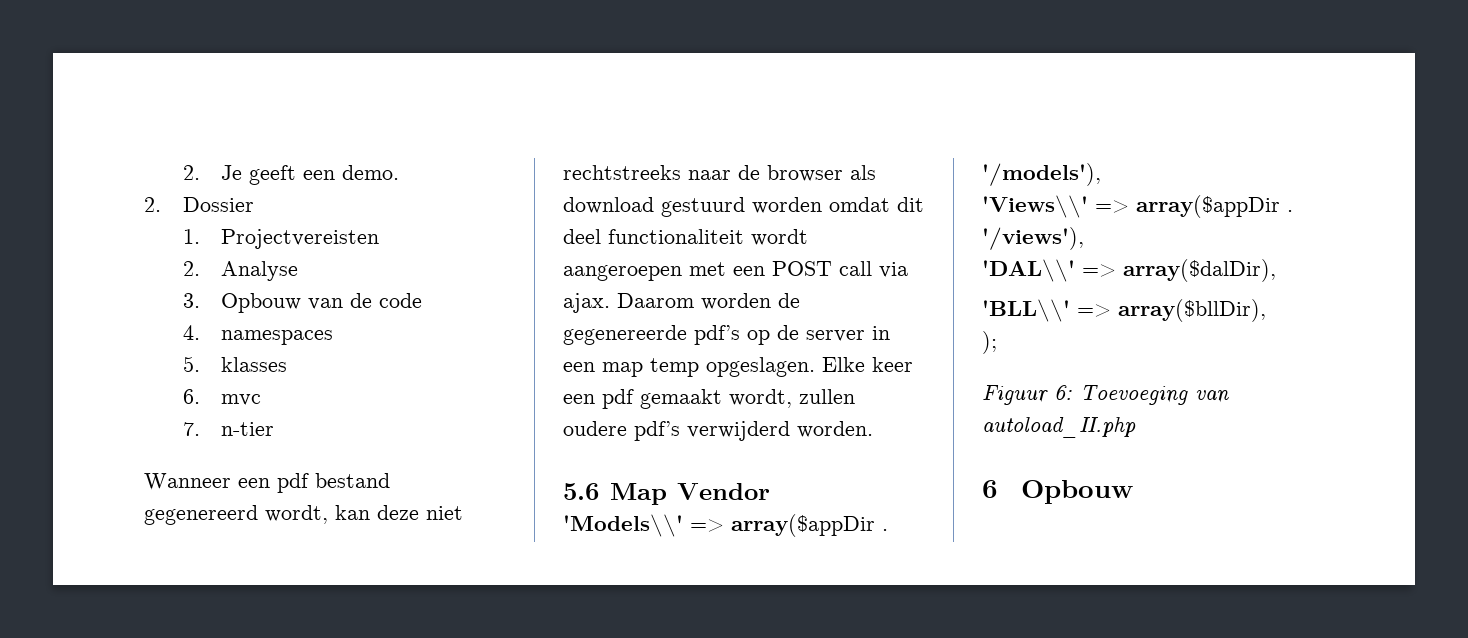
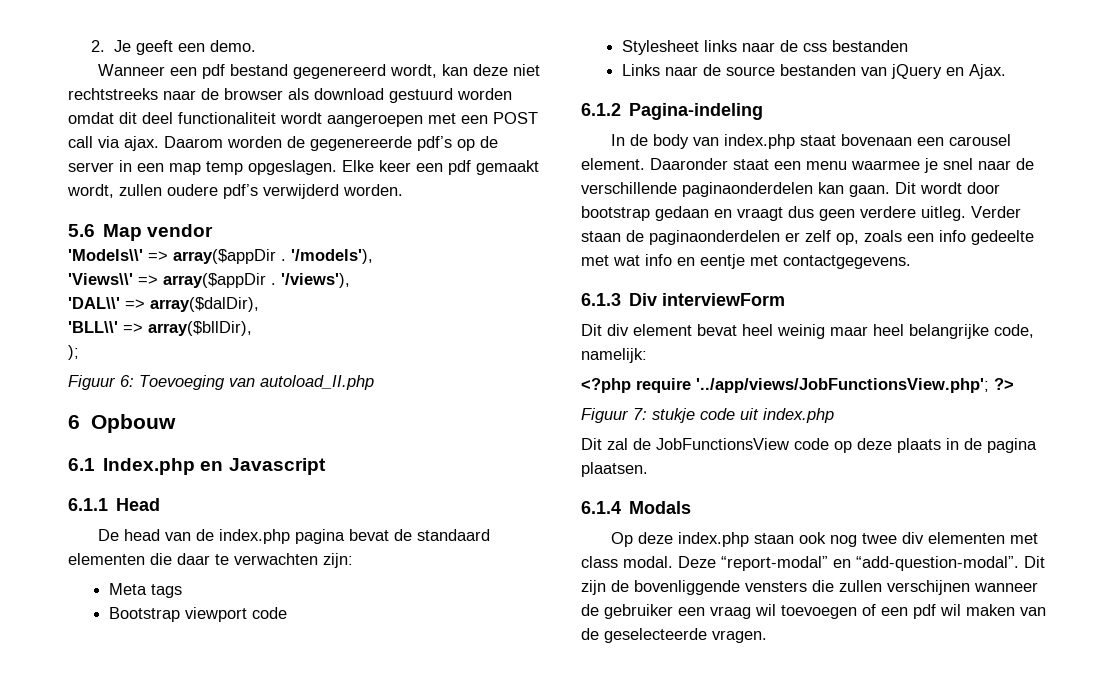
[144,197,254,212] [182,229,380,249] [182,261,299,281] [182,293,423,313] [182,325,334,345] [182,356,288,372] [182,389,262,406] [182,422,275,436] // 2. Dossier // 1. Projectvereisten // 2. Analyse // 3. Opbouw van de code // 4. namespaces // 5. klasses // 6. mvc // 7. n-tier -> (256, 46) none
[676,483,770,500] Vendor -> [147,224,214,237] vendor
(1133, 492) none -> [68,458,326,475] [68,498,161,511] [97,529,490,544] [68,553,353,568] [109,583,183,598] [109,607,288,622] [622,40,909,55] [622,64,1007,79] [581,103,764,120] [610,134,1011,149] [581,158,1034,173] [581,182,1000,197] [581,206,1021,221] [581,230,1034,245] [581,254,911,269] [581,293,786,306] [581,324,1034,339] [581,348,647,363] [581,378,1014,393] [581,408,834,423] [581,438,1037,453] [581,462,648,477] [581,501,692,514] [610,532,1038,547] [581,556,1045,571] [581,580,1038,595] [581,604,1046,619] [581,628,767,643] // 6.1 Index.php en Javascript // 6.1.1 Head // De head van de index.php pagina bevat de standaard elementen die daar te verwachten zijn: // Meta tags // Bootstrap viewport code // Stylesheet links naar de css bestanden // Links naar de source bestanden van jQuery en Ajax. // 6.1.2 Pagina-indeling // In de body van index.php staat bovenaan een carousel element. Daaronder staat een menu waarmee je snel naar de verschillende paginaonderdelen kan gaan. Dit wordt door bootstrap gedaan en vraagt dus geen verdere uitleg. Verder staan de paginaonderdelen er zelf op, zoals een info gedeelte met wat info en eentje met contactgegevens. // 6.1.3 Div interviewForm // Dit div element bevat heel weinig maar heel belangrijke code, namelijk: // <?php require '../app/views/JobFunctionsView.php'; ?> // Figuur 7: stukje code uit index.php // Dit zal de JobFunctionsView code op deze plaats in de pagina plaatsen. // 6.1.4 Modals // Op deze index.php staan ook nog twee div elementen met class modal. Deze “report-modal” en “add-question-modal”. Dit zijn de bovenliggende vensters die zullen verschijnen wanneer de gebruiker een vraag wil toevoegen of een pdf wil maken van de geselecteerde vragen.

